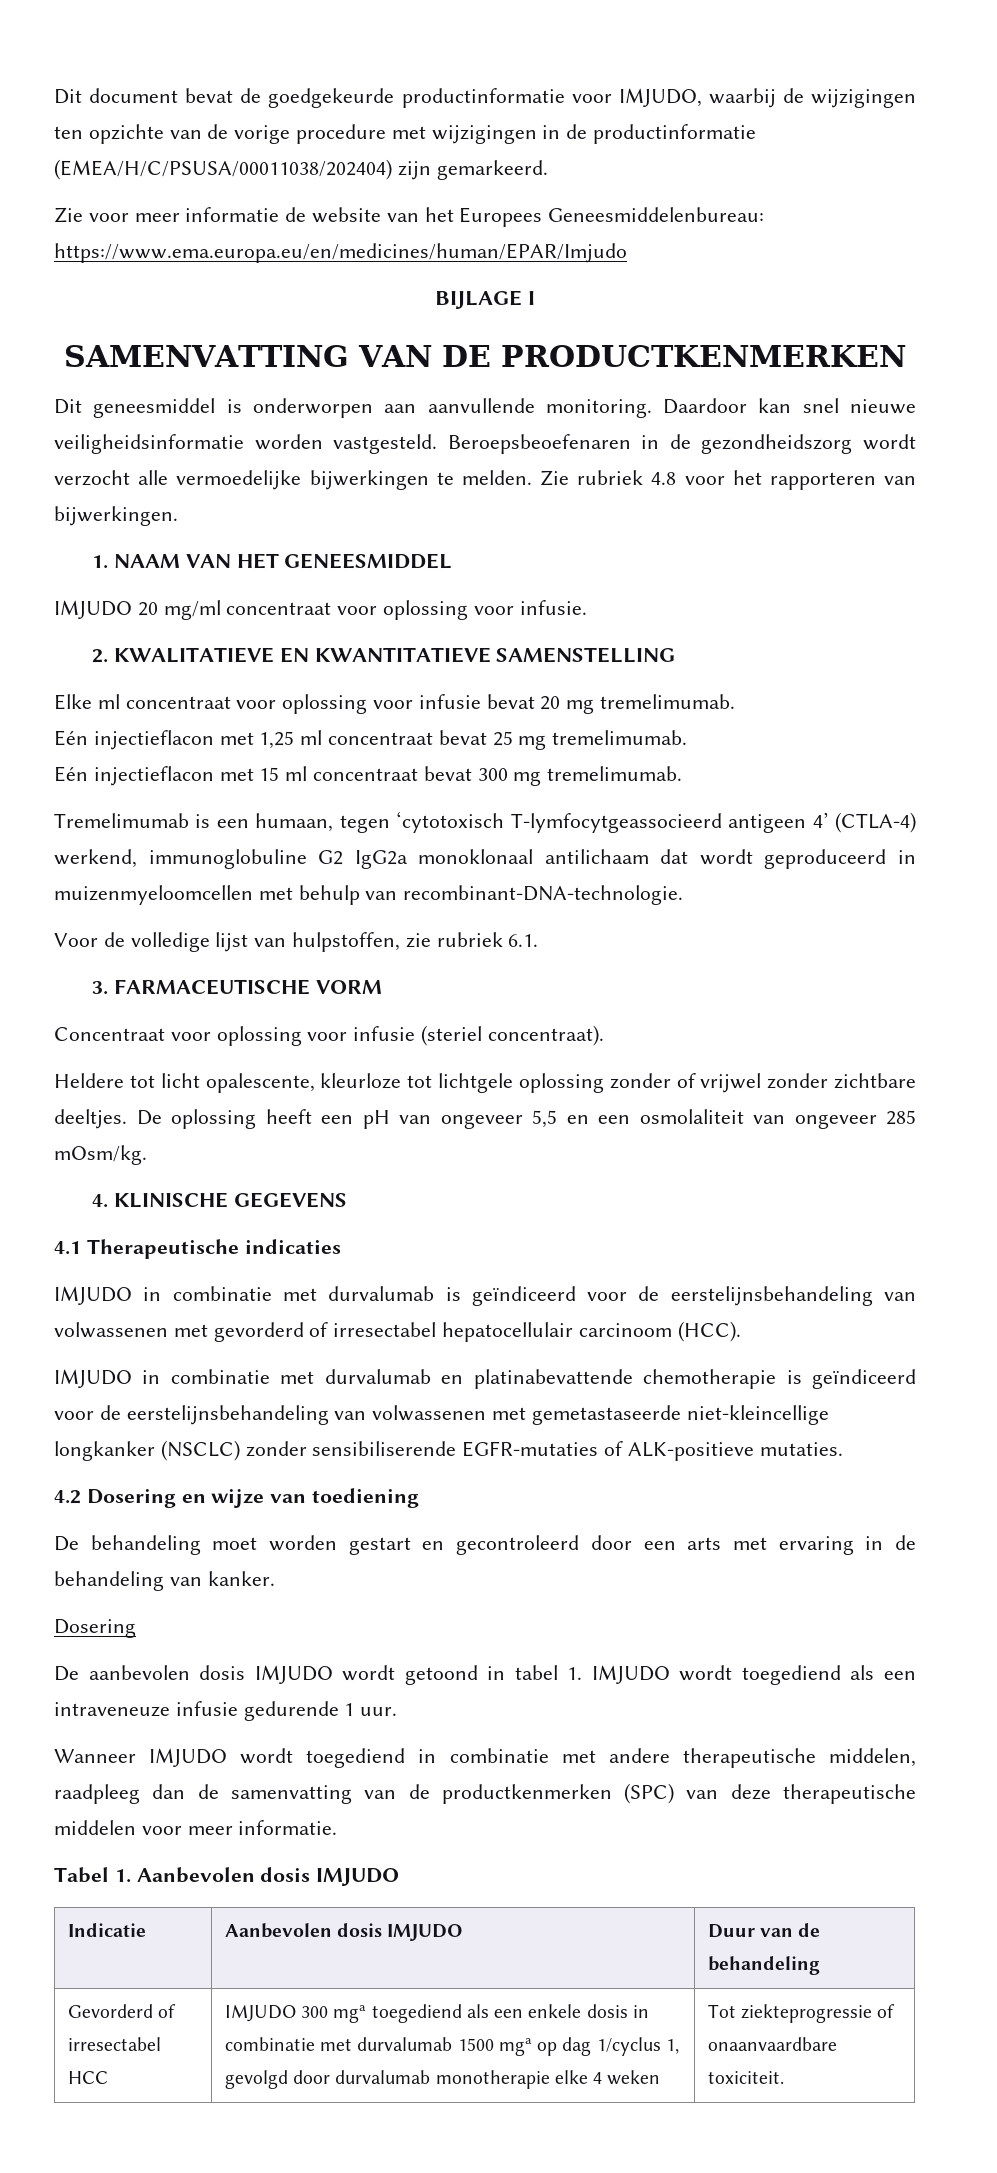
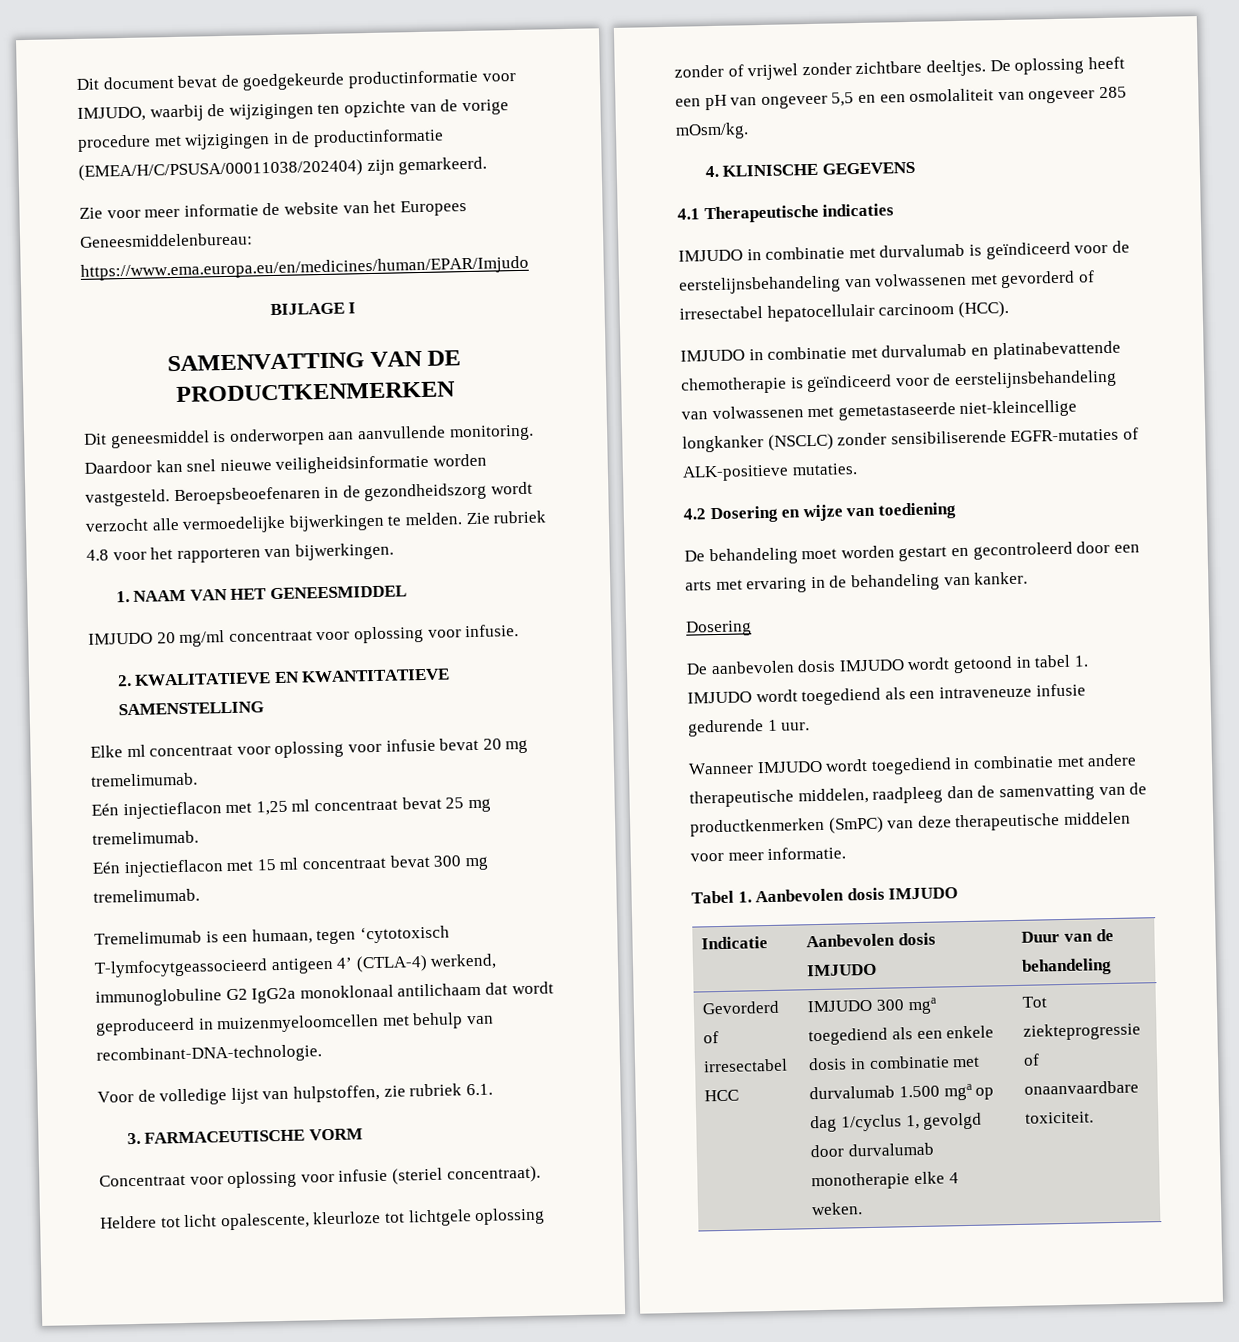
[624,1783,675,1804] (SPC) -> [828,816,884,834] (SmPC)
[457,2038,494,2051] 1500 -> [899,1085,941,1098] 1.500
[607,2070,661,2085] weken -> [811,1202,864,1216] weken.

